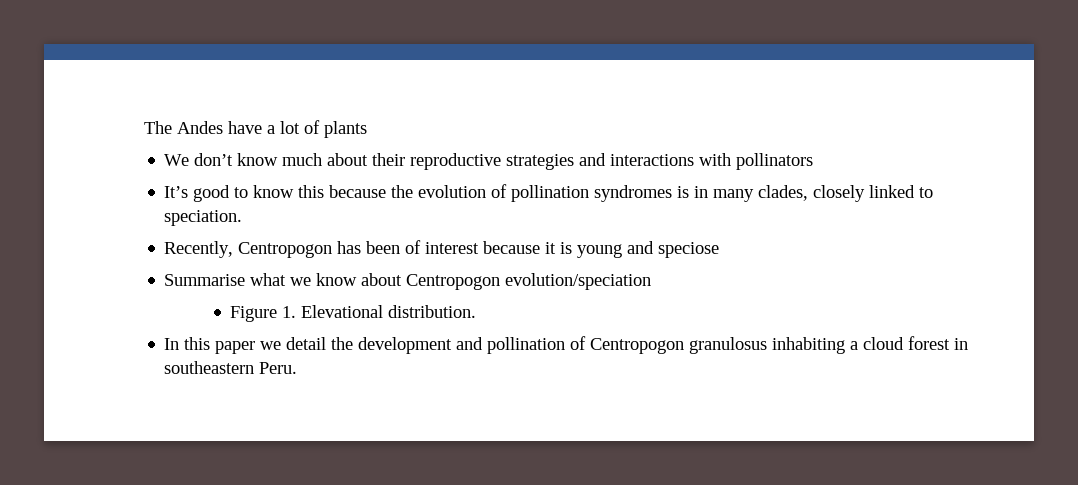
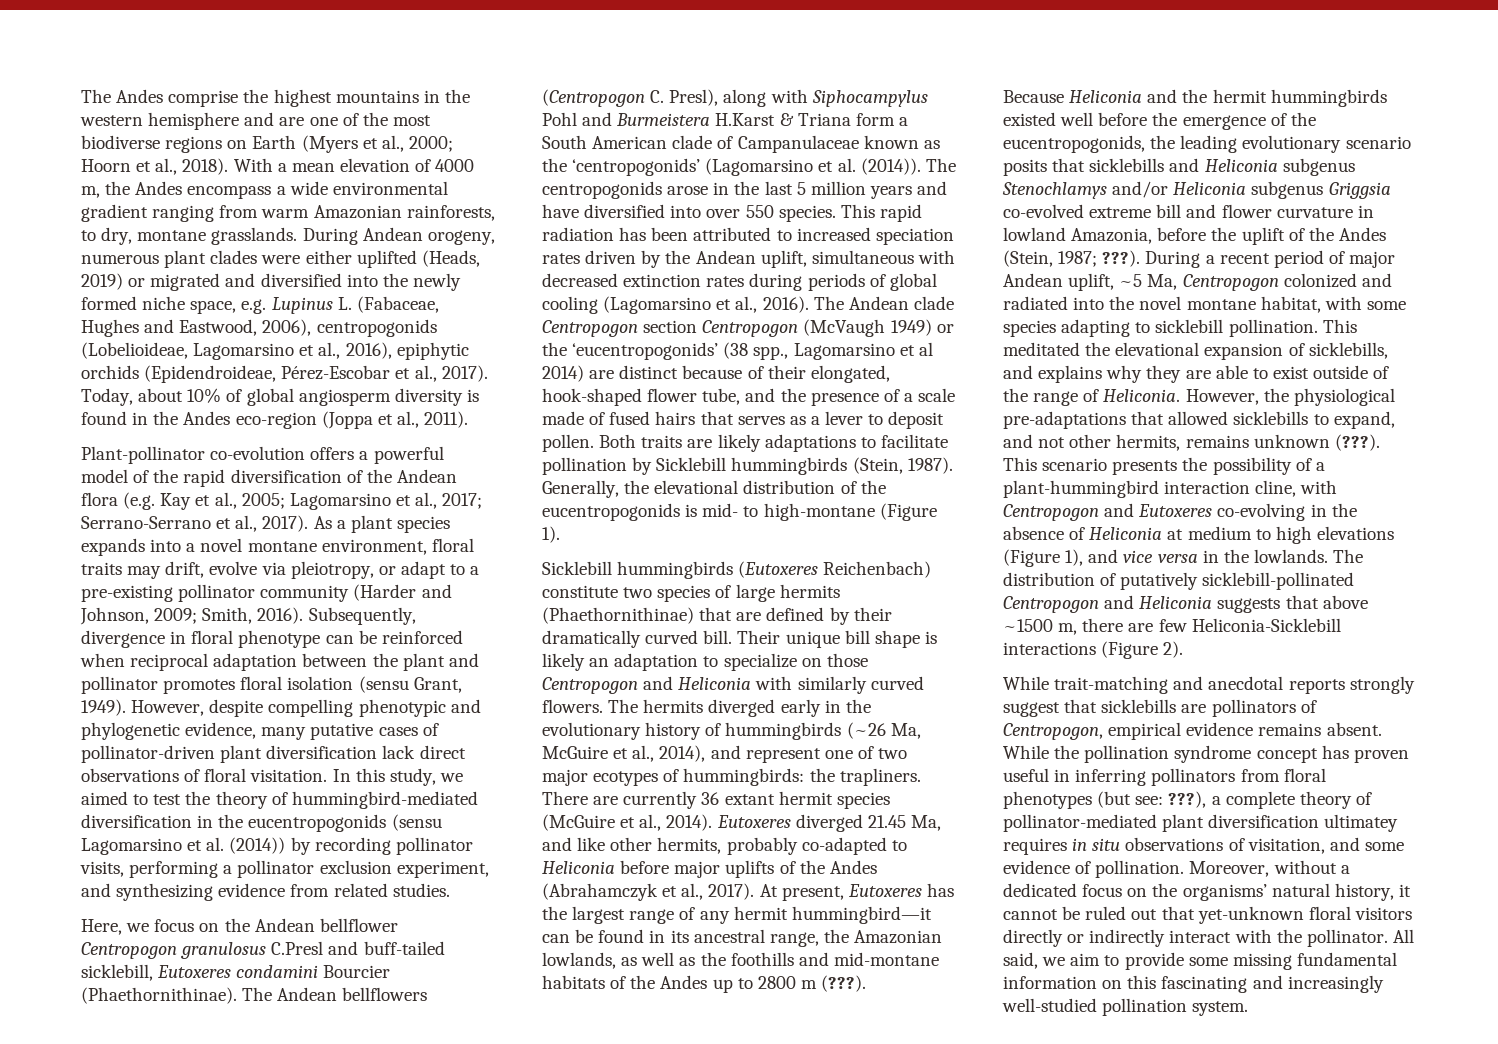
[228,120,367,138] [164,153,814,170] [164,184,934,202] [164,210,243,226] [164,240,720,258] [164,273,652,290] [230,305,477,322] [164,336,969,354] [164,361,298,374] have a lot of plants // We don’t know much about their reproductive strategies and interactions with pollinators // It’s good to know this because the evolution of pollination syndromes is in many clades, closely linked to speciation. // Recently, Centropogon has been of interest because it is young and speciose // Summarise what we know about Centropogon evolution/speciation // Figure 1. Elevational distribution. // In this paper we detail the development and pollination of Centropogon granulosus inhabiting a cloud forest in southeastern Peru. -> [168,89,470,107] [80,112,431,130] [81,135,453,153] [81,158,475,175] [81,181,448,199] [81,204,495,222] [81,227,495,245] [81,250,480,268] [81,273,461,291] [81,296,439,314] [81,319,437,337] [81,342,469,360] [81,365,488,383] [81,388,479,406] [81,411,469,429] [81,446,444,464] [81,469,457,487] [81,492,483,510] [81,515,450,533] [81,538,474,556] [81,561,480,579] [81,584,452,602] [80,607,416,625] [81,630,463,648] [80,653,479,671] [81,676,462,694] [81,699,481,717] [81,722,439,740] [81,745,466,763] [81,768,463,786] [81,791,478,809] [81,814,442,832] [81,837,473,855] [80,860,489,878] [81,883,450,901] [81,918,398,935] [81,941,445,959] [81,964,391,981] [81,987,428,1004] [542,89,928,107] [542,112,908,126] [542,135,940,153] [542,158,956,176] [542,181,948,199] [542,204,922,222] [542,227,954,245] [542,250,955,268] [542,273,937,291] [542,296,954,314] [542,319,954,337] [542,342,933,360] [542,365,890,383] [542,388,956,406] [542,411,945,429] [542,434,948,452] [542,457,953,475] [542,480,886,498] [542,503,937,521] [542,526,560,543] [542,561,932,579] [542,584,840,602] [542,607,892,625] [542,630,937,648] [542,653,868,671] [542,676,924,694] [542,699,871,717] [542,722,921,740] [542,745,908,763] [542,768,921,786] [542,791,890,809] [542,814,941,832] [542,837,907,855] [542,860,877,878] [542,883,954,901] [542,906,932,924] [542,929,943,947] [542,952,939,969] [542,975,867,993] [1003,89,1387,107] [1003,112,1316,130] [1003,135,1411,153] [1003,158,1355,176] [1002,181,1391,199] [1003,204,1374,218] [1003,227,1386,245] [1003,250,1396,268] [1003,273,1392,291] [1003,296,1406,313] [1003,319,1357,337] [1003,342,1388,360] [1003,365,1390,383] [1003,388,1395,406] [1003,411,1395,429] [1003,434,1380,451] [1003,457,1325,475] [1003,480,1338,498] [1003,503,1357,521] [1003,526,1394,544] [1003,549,1364,567] [1003,572,1355,590] [1003,595,1368,613] [1003,618,1341,635] [1003,641,1184,659] [1003,676,1415,694] [1003,699,1317,717] [1003,722,1382,740] [1003,745,1409,763] [1003,768,1326,786] [1003,791,1372,809] [1003,814,1399,832] [1003,837,1404,855] [1003,860,1350,878] [1003,883,1411,901] [1003,906,1412,924] [1003,929,1414,947] [1003,952,1397,970] [1003,975,1384,993] [1002,998,1249,1016] comprise the highest mountains in the western hemisphere and are one of the most biodiverse regions on Earth (Myers et al., 2000; Hoorn et al., 2018). With a mean elevation of 4000 m, the Andes encompass a wide environmental gradient ranging from warm Amazonian rainforests, to dry, montane grasslands. During Andean orogeny, numerous plant clades were either uplifted (Heads, 2019) or migrated and diversified into the newly formed niche space, e.g. Lupinus L. (Fabaceae, Hughes and Eastwood, 2006), centropogonids (Lobelioideae, Lagomarsino et al., 2016), epiphytic orchids (Epidendroideae, Pérez-Escobar et al., 2017). Today, about 10% of global angiosperm diversity is found in the Andes eco-region (Joppa et al., 2011). // Plant-pollinator co-evolution offers a powerful model of the rapid diversification of the Andean flora (e.g. Kay et al., 2005; Lagomarsino et al., 2017; Serrano-Serrano et al., 2017). As a plant species expands into a novel montane environment, floral traits may drift, evolve via pleiotropy, or adapt to a pre-existing pollinator community (Harder and Johnson, 2009; Smith, 2016). Subsequently, divergence in floral phenotype can be reinforced when reciprocal adaptation between the plant and pollinator promotes floral isolation (sensu Grant, 1949). However, despite compelling phenotypic and phylogenetic evidence, many putative cases of pollinator-driven plant diversification lack direct observations of floral visitation. In this study, we aimed to test the theory of hummingbird-mediated diversification in the eucentropogonids (sensu Lagomarsino et al. (2014)) by recording pollinator visits, performing a pollinator exclusion experiment, and synthesizing evidence from related studies. // Here, we focus on the Andean bellflower Centropogon granulosus C.Presl and buff-tailed sicklebill, Eutoxeres condamini Bourcier (Phaethornithinae). The Andean bellflowers (Centropogon C. Presl), along with Siphocampylus Pohl and Burmeistera H.Karst & Triana form a South American clade of Campanulaceae known as the ‘centropogonids’ (Lagomarsino et al. (2014)). The centropogonids arose in the last 5 million years and have diversified into over 550 species. This rapid radiation has been attributed to increased speciation rates driven by the Andean uplift, simultaneous with decreased extinction rates during periods of global cooling (Lagomarsino et al., 2016). The Andean clade Centropogon section Centropogon (McVaugh 1949) or the ‘eucentropogonids’ (38 spp., Lagomarsino et al 2014) are distinct because of their elongated, hook-shaped flower tube, and the presence of a scale made of fused hairs that serves as a lever to deposit pollen. Both traits are likely adaptations to facilitate pollination by Sicklebill hummingbirds (Stein, 1987). Generally, the elevational distribution of the eucentropogonids is mid- to high-montane (Figure 1). // Sicklebill hummingbirds (Eutoxeres Reichenbach) constitute two species of large hermits (Phaethornithinae) that are defined by their dramatically curved bill. Their unique bill shape is likely an adaptation to specialize on those Centropogon and Heliconia with similarly curved flowers. The hermits diverged early in the evolutionary history of hummingbirds (~26 Ma, McGuire et al., 2014), and represent one of two major ecotypes of hummingbirds: the trapliners. There are currently 36 extant hermit species (McGuire et al., 2014). Eutoxeres diverged 21.45 Ma, and like other hermits, probably co-adapted to Heliconia before major uplifts of the Andes (Abrahamczyk et al., 2017). At present, Eutoxeres has the largest range of any hermit hummingbird—it can be found in its ancestral range, the Amazonian lowlands, as well as the foothills and mid-montane habitats of the Andes up to 2800 m (???). // Because Heliconia and the hermit hummingbirds existed well before the emergence of the eucentropogonids, the leading evolutionary scenario posits that sicklebills and Heliconia subgenus Stenochlamys and/or Heliconia subgenus Griggsia co-evolved extreme bill and flower curvature in lowland Amazonia, before the uplift of the Andes (Stein, 1987; ???). During a recent period of major Andean uplift, ~5 Ma, Centropogon colonized and radiated into the novel montane habitat, with some species adapting to sicklebill pollination. This meditated the elevational expansion of sicklebills, and explains why they are able to exist outside of the range of Heliconia. However, the physiological pre-adaptations that allowed sicklebills to expand, and not other hermits, remains unknown (???). This scenario presents the possibility of a plant-hummingbird interaction cline, with Centropogon and Eutoxeres co-evolving in the absence of Heliconia at medium to high elevations (Figure 1), and vice versa in the lowlands. The distribution of putatively sicklebill-pollinated Centropogon and Heliconia suggests that above ~1500 m, there are few Heliconia-Sicklebill interactions (Figure 2). // While trait-matching and anecdotal reports strongly suggest that sicklebills are pollinators of Centropogon, empirical evidence remains absent. While the pollination syndrome concept has proven useful in inferring pollinators from floral phenotypes (but see: ???), a complete theory of pollinator-mediated plant diversification ultimatey requires in situ observations of visitation, and some evidence of pollination. Moreover, without a dedicated focus on the organisms’ natural history, it cannot be ruled out that yet-unknown floral visitors directly or indirectly interact with the pollinator. All said, we aim to provide some missing fundamental information on this fascinating and increasingly well-studied pollination system.

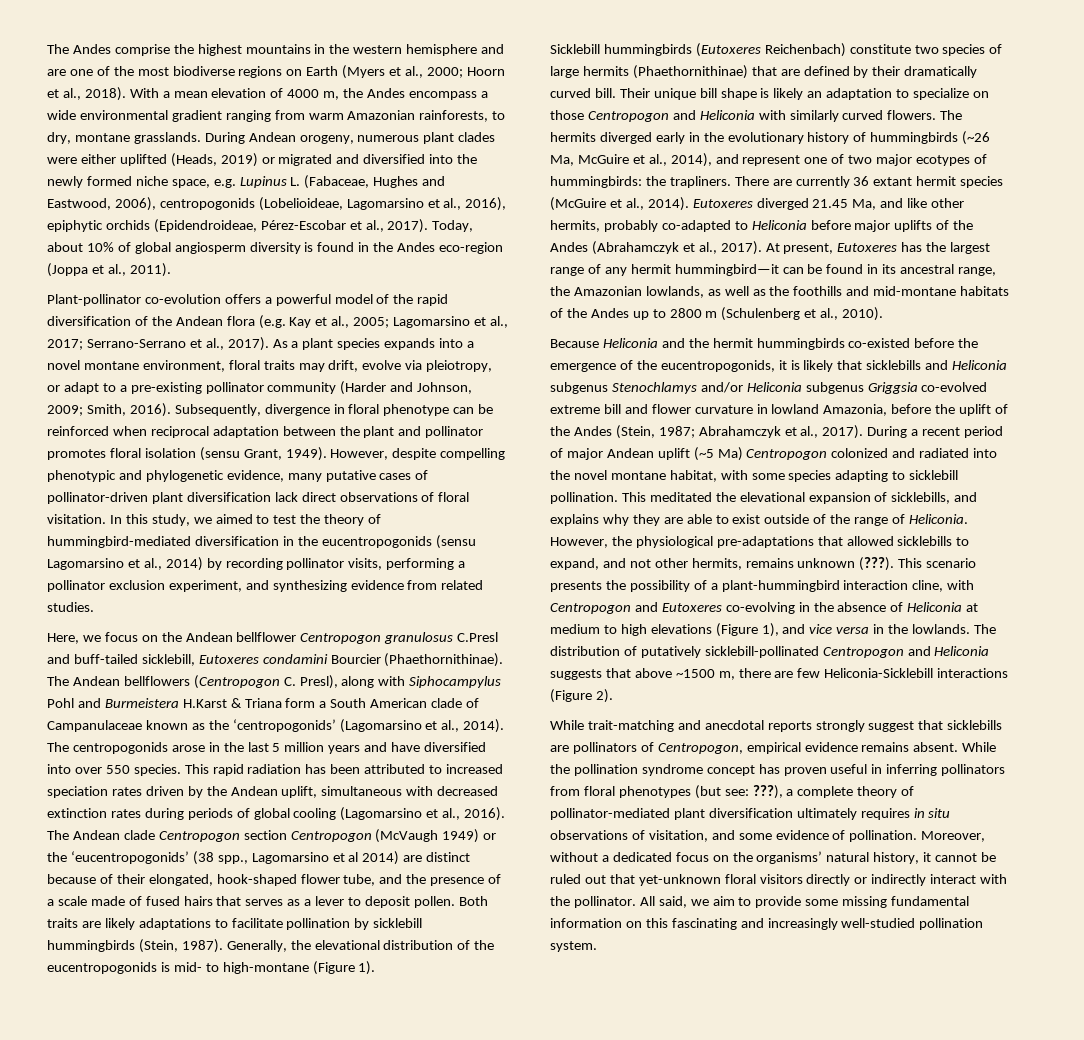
[206,837,286,854] al. (2014)) -> [143,557,203,571] al., 2014)
[837,158,921,175] al. (2014)). -> [441,719,505,733] al., 2014).
[656,457,727,471] Sicklebill -> [373,918,423,928] sicklebill
[821,975,867,992] (???). -> [721,307,884,321] (Schulenberg et al., 2010).
[1003,112,1094,126] existed well -> [848,338,911,348] co-existed
[1150,135,1411,153] [1003,159,1047,176] the leading evolutionary scenario posits -> [778,360,834,372] it is likely
[1102,250,1141,267] ???). -> [698,425,864,439] Abrahamczyk et al., 2017).
[1068,273,1178,291] uplift, ~5 Ma, -> [657,447,743,461] uplift (~5 Ma)
[1324,814,1399,832] ultimatey -> [796,808,857,820] ultimately

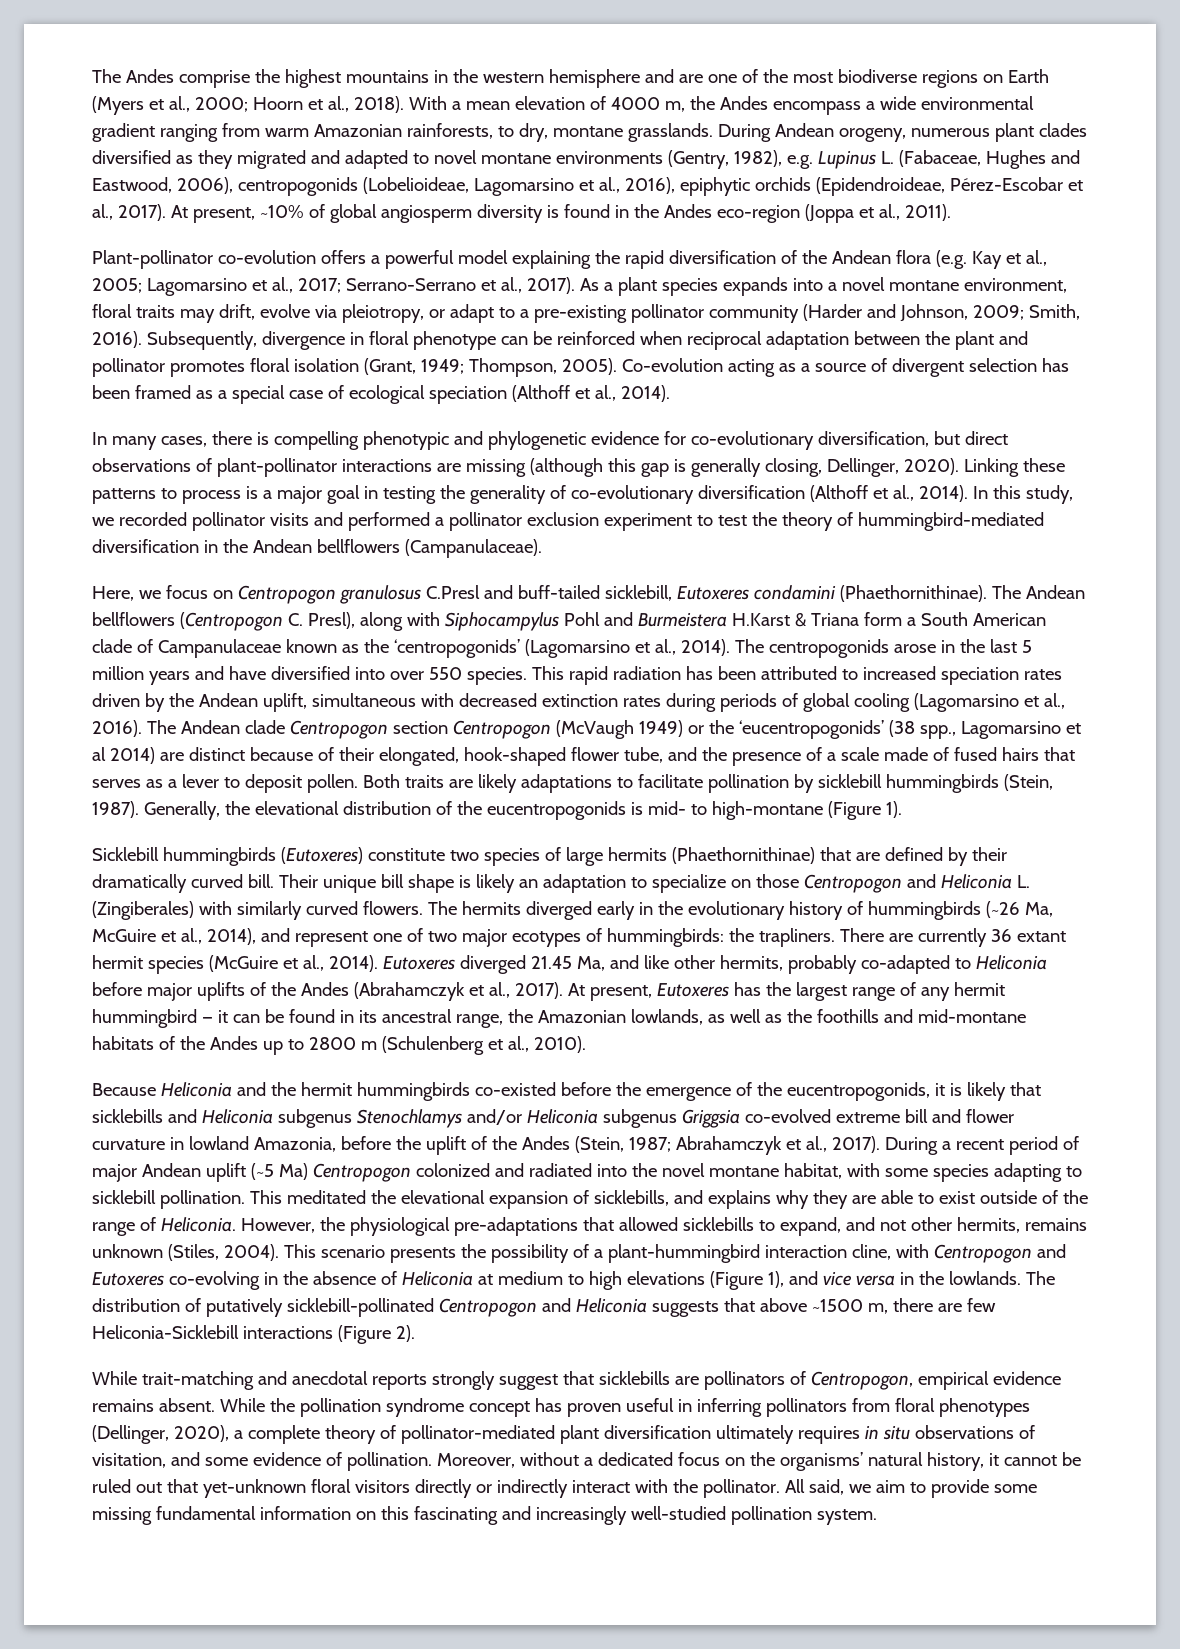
[47,153,478,167] [47,176,210,188] were either uplifted (Heads, 2019) or migrated and diversified into the newly formed niche space, -> [92,150,782,169] diversified as they migrated and adapted to novel montane environments (Gentry, 1982),
[432,220,474,232] [47,242,114,252] Today, about 10% -> [170,205,304,223] At present, ~10%
[376,294,390,304] of -> [511,250,591,269] explaining
[199,447,506,461] [47,470,429,482] [47,492,470,504] [47,514,253,526] (sensu Grant, 1949). However, despite compelling phenotypic and phylogenetic evidence, many putative cases of pollinator-driven plant diversification lack direct observations of floral visitation. In this study, we aimed -> [363,358,1069,377] [92,385,670,404] [92,431,1008,450] [92,458,1065,477] [92,485,1073,504] [92,512,692,531] (Grant, 1949; Thompson, 2005). Co-evolution acting as a source of divergent selection has been framed as a special case of ecological speciation (Althoff et al., 2014). // In many cases, there is compelling phenotypic and phylogenetic evidence for co-evolutionary diversification, but direct observations of plant-pollinator interactions are missing (although this gap is generally closing, Dellinger, 2020). Linking these patterns to process is a major goal in testing the generality of co-evolutionary diversification (Althoff et al., 2014). In this study, we recorded pollinator visits and performed a pollinator exclusion experiment
[321,535,476,549] [47,557,466,571] [47,580,484,592] [47,602,94,612] eucentropogonids (sensu Lagomarsino et al., 2014) by recording pollinator visits, performing a pollinator exclusion experiment, and synthesizing evidence from related studies. -> [252,539,542,558] Andean bellflowers (Campanulaceae).
[161,632,297,642] the Andean bellflower -> (233, 594) none
[330,654,381,664] Bourcier -> (836, 592) none
[695,43,846,57] (Eutoxeres Reichenbach) -> [280,847,363,864] (Eutoxeres)
(755, 115) none -> [1016,875,1030,888] [92,901,194,920] L. (Zingiberales)
[674,264,779,276] hummingbird—it -> [92,1009,228,1028] hummingbird — it
[859,557,895,571] (???). -> [167,1244,279,1261] (Stiles, 2004).
[694,785,783,799] (but see: ???), -> [92,1425,229,1444] (Dellinger, 2020),

